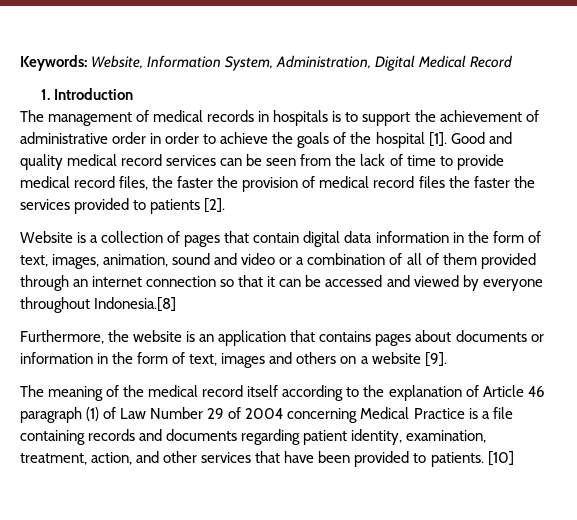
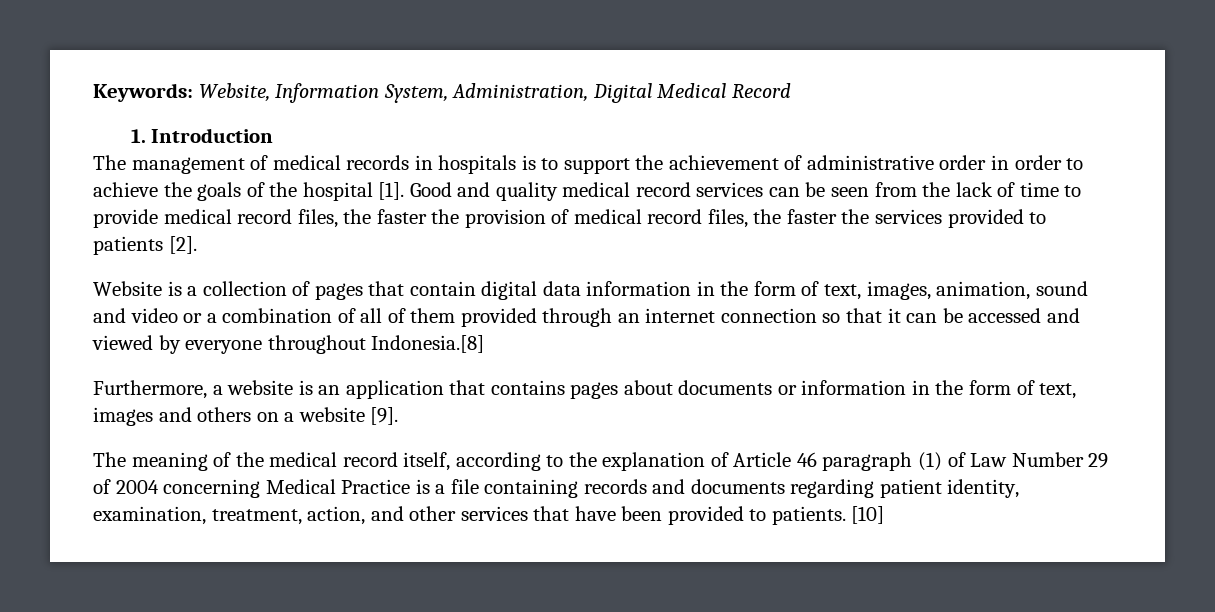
[418,176,445,188] files -> [707,209,748,228] files,
[108,330,130,342] the -> [212,385,223,395] a
[247,385,279,397] itself -> [403,452,451,471] itself,

